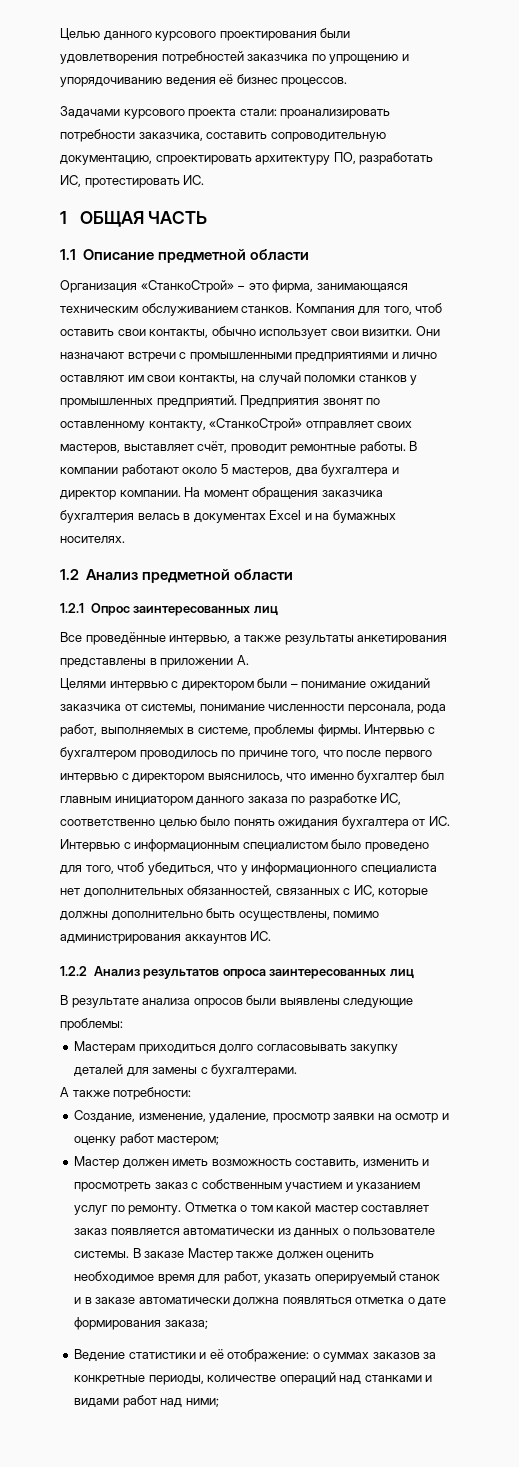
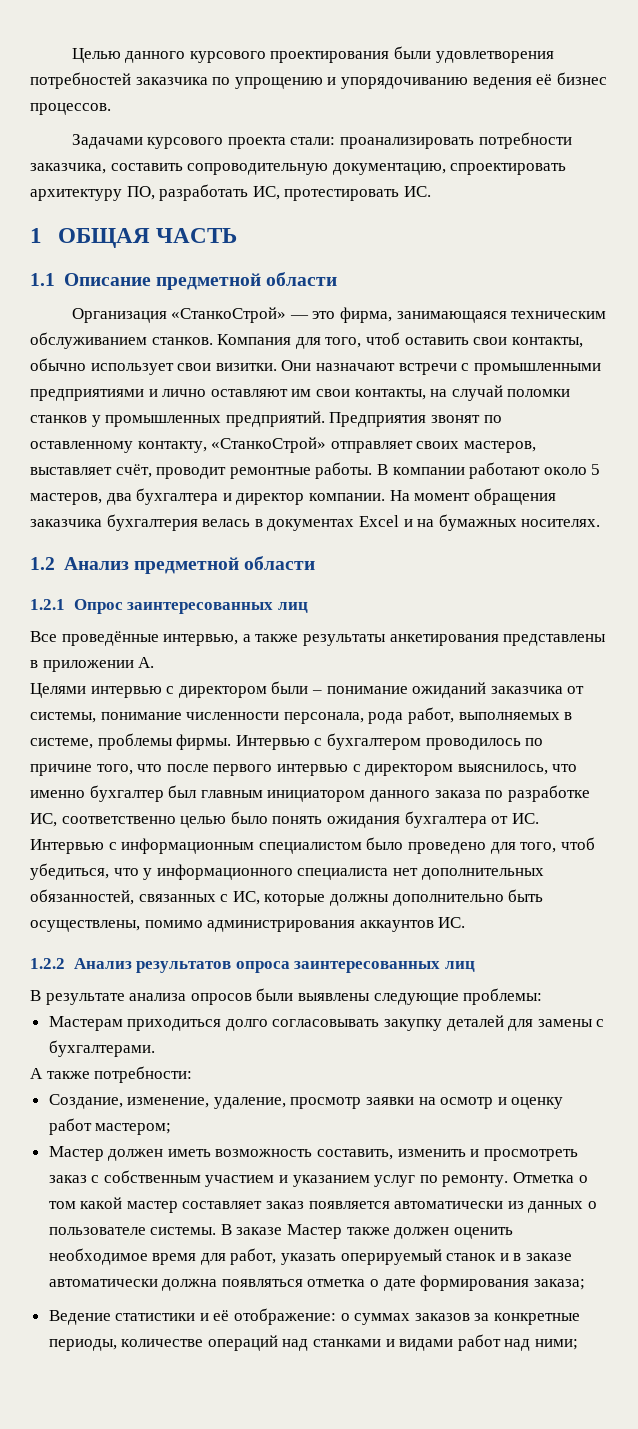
[237,285,246,290] − -> [289,315,309,319] —

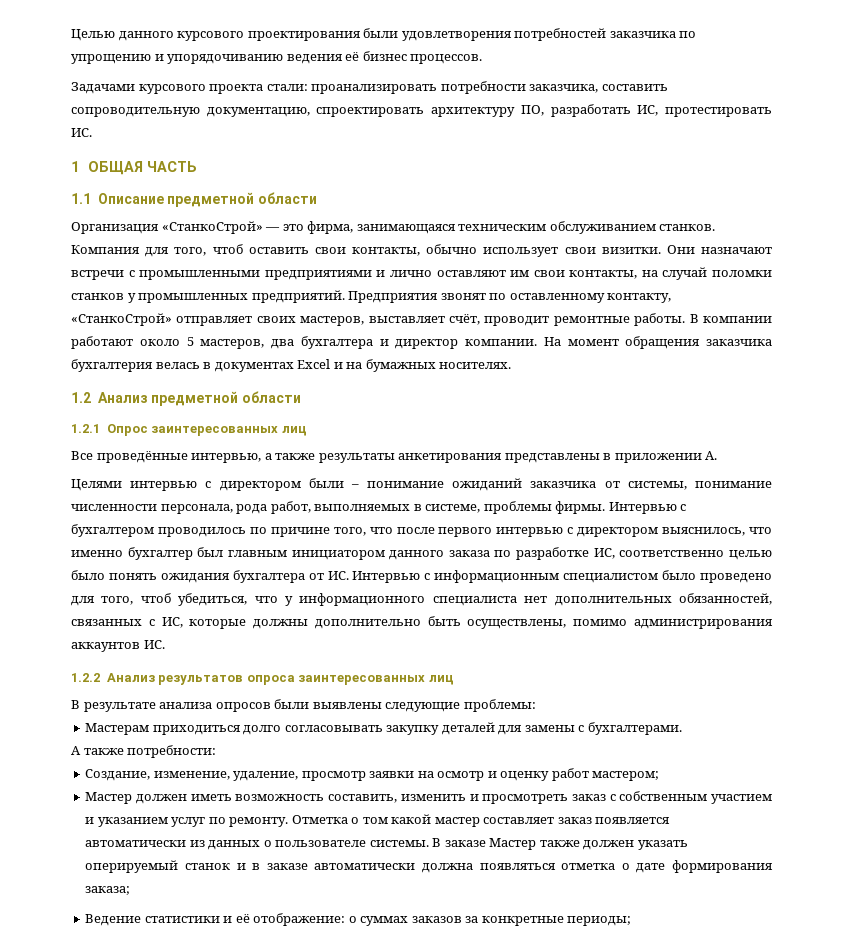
[453,1227,513,1239] [48,1248,277,1265] оценить необходимое время для работ, -> (635, 845) none
[48,1334,579,1351] периоды, количестве операций над станками и видами работ над ними; -> [567,916,632,926] периоды;

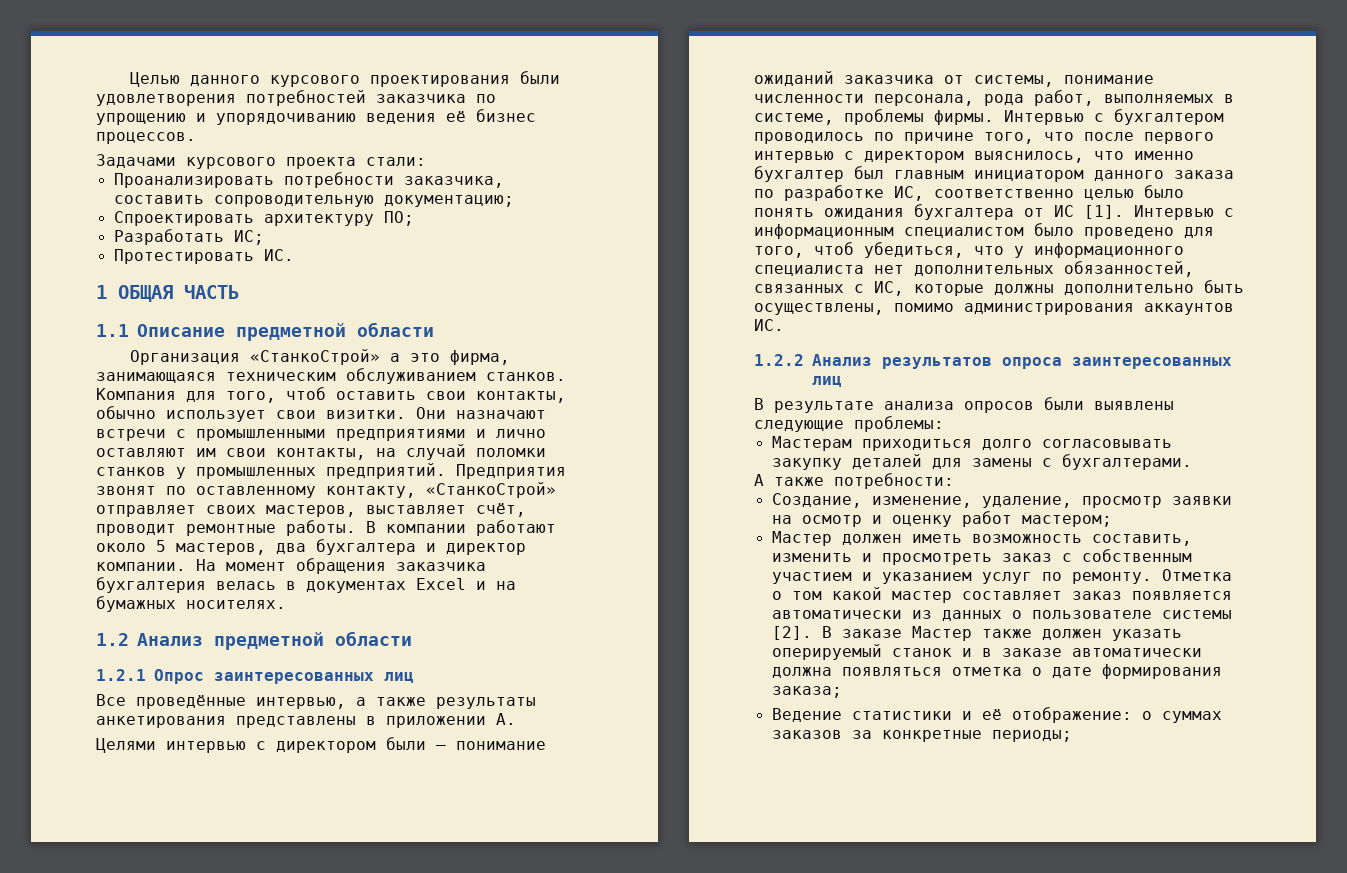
[311,84,438,94] проанализировать -> [113,173,274,188] // Проанализировать
[206,104,772,117] документацию, спроектировать архитектуру ПО, разработать ИС, протестировать -> [383,195,514,207] [113,211,414,226] [113,229,264,245] [113,249,254,264] документацию; // Спроектировать архитектуру ПО; // Разработать ИС; // Протестировать
[265,227,281,231] — -> [390,353,401,362] а
[327,571,349,580] ИС. -> [1054,205,1124,219] ИС [1].
[369,840,429,847] системы. -> [1161,610,1232,619] [771,626,812,640] системы [2].

